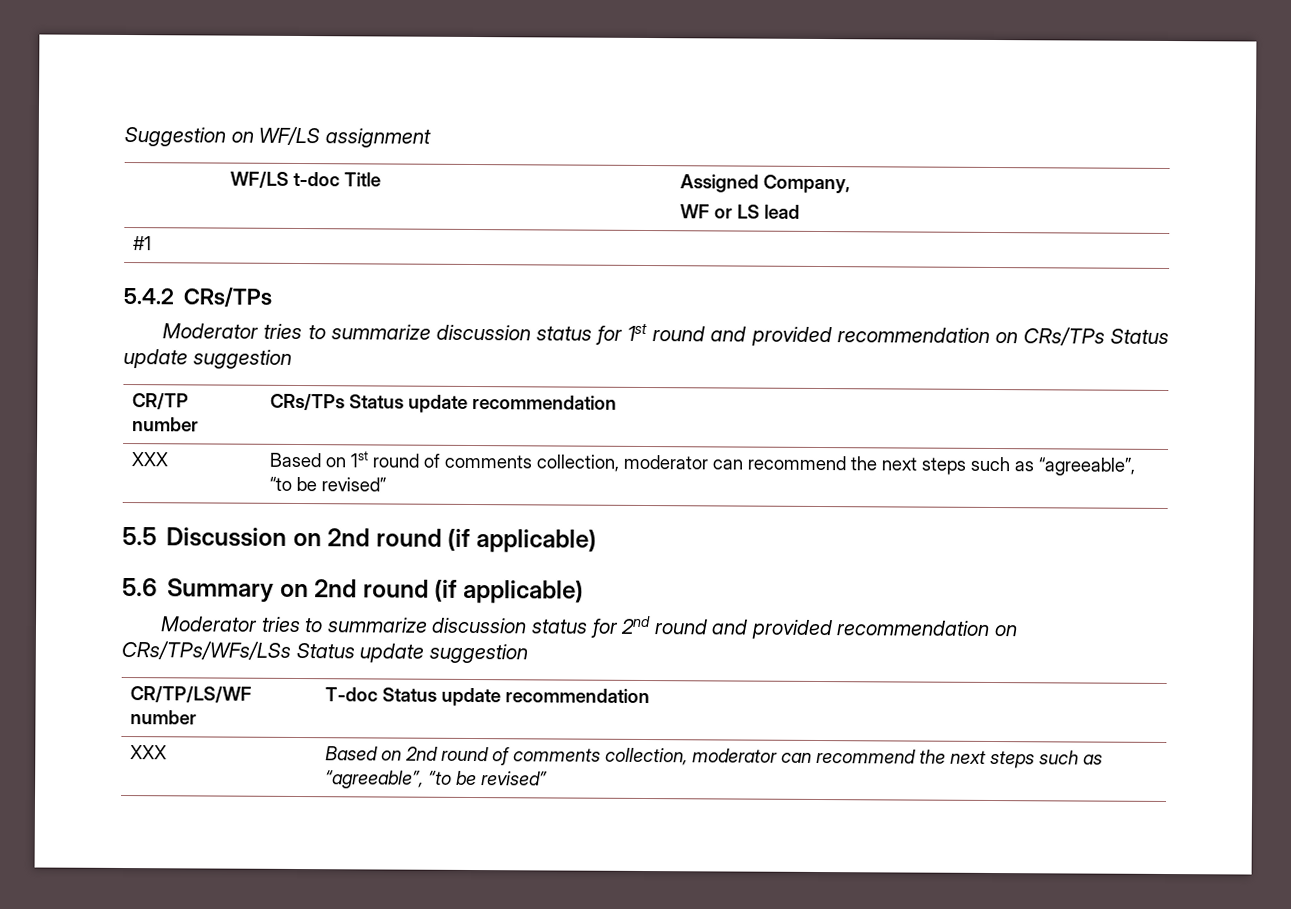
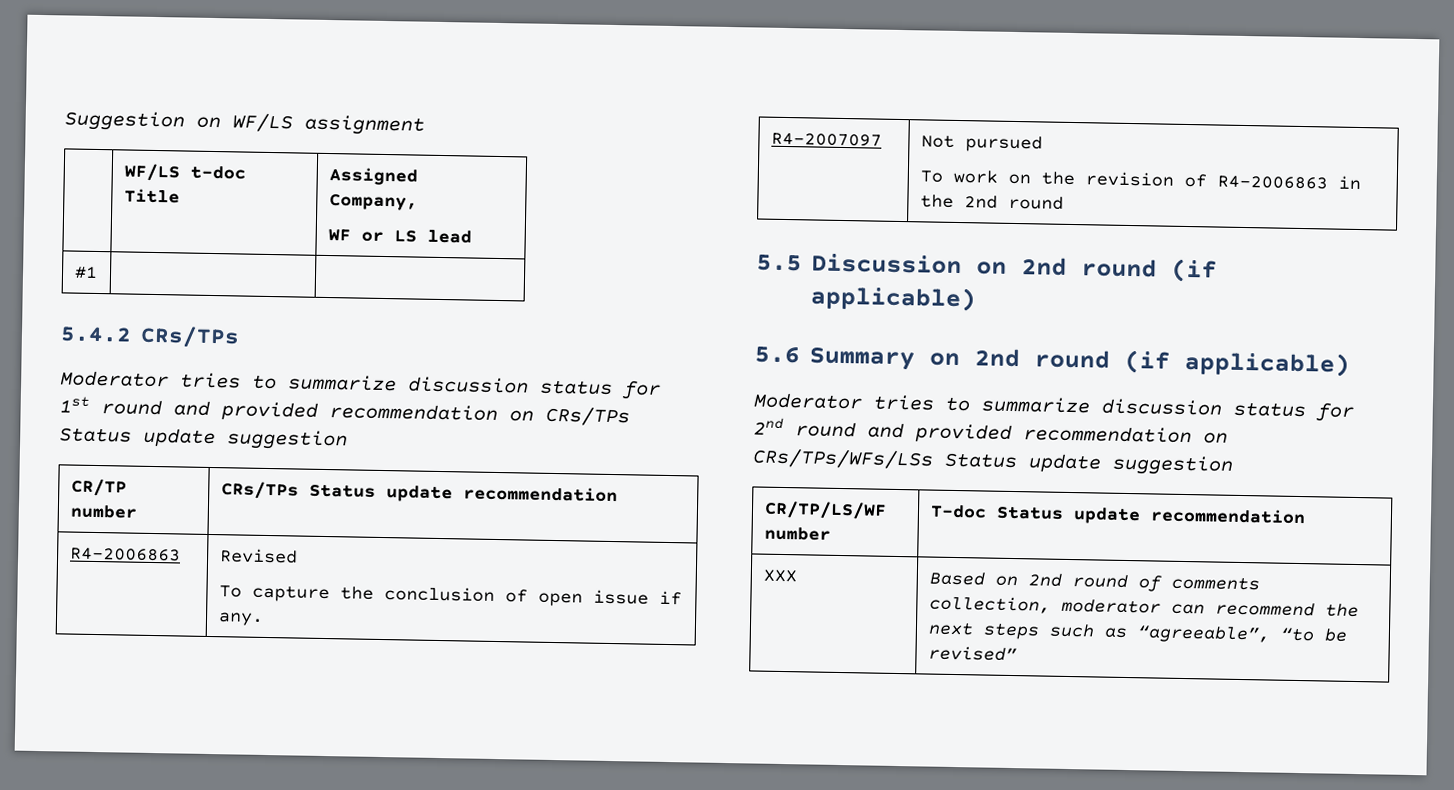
[131,452,170,467] [269,451,1136,476] [269,476,387,492] XXX | Based on 1st round of comments collection, moderator can recommend the next steps such as “agreeable”, “to be revised” -> [69,547,181,562] [219,548,298,564] [218,585,682,607] [217,612,264,626] [770,132,882,147] [920,135,1043,153] [919,169,1361,191] [919,194,1064,210] R4-2006863 | Revised // To capture the conclusion of open issue if any. // R4-2007097 | Not pursued // To work on the revision of R4-2006863 in the 2nd round

